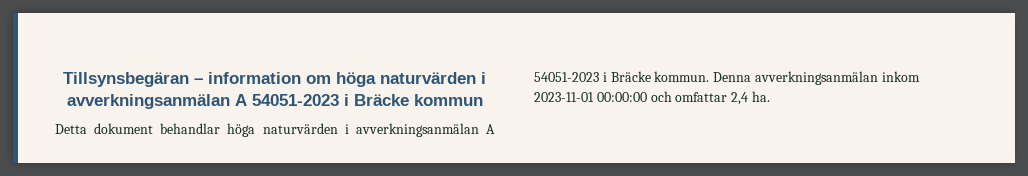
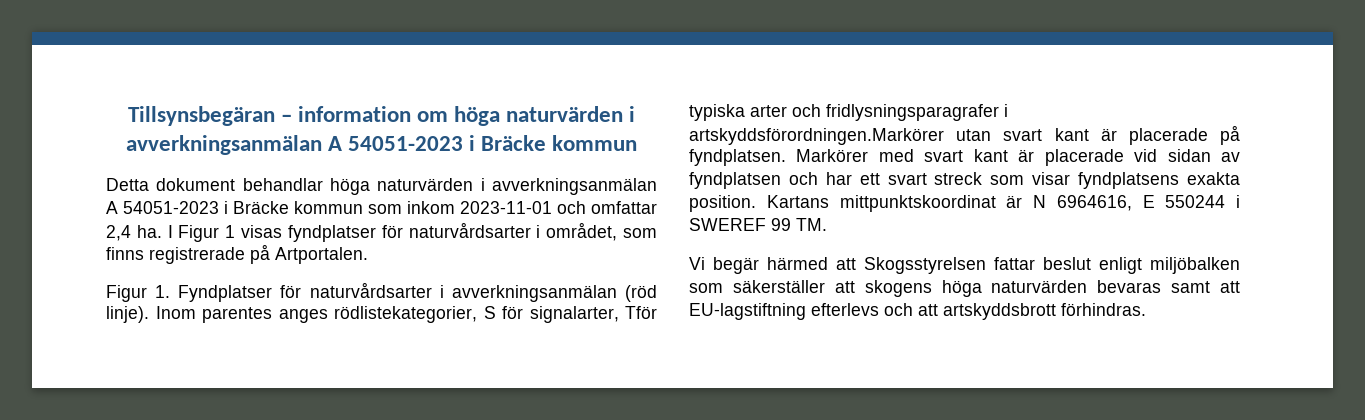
[654,71,878,85] kommun. Denna avverkningsanmälan -> [294,201,402,214] kommun som
[596,92,647,102] 00:00:00 -> (552, 207) none
(770, 96) none -> [167,222,657,242] [106,244,368,264] [106,282,657,302] [106,306,657,323] [689,104,1008,121] [689,125,1240,145] [689,149,1240,166] [689,172,1240,189] [689,195,1240,212] [689,218,827,231] [689,257,1240,274] [689,280,1240,297] [689,303,1146,320] I Figur 1 visas fyndplatser för naturvårdsarter i området, som finns registrerade på Artportalen. // Figur 1. Fyndplatser för naturvårdsarter i avverkningsanmälan (röd linje). Inom parentes anges rödlistekategorier, S för signalarter, Tför typiska arter och fridlysningsparagrafer i artskyddsförordningen.Markörer utan svart kant är placerade på fyndplatsen. Markörer med svart kant är placerade vid sidan av fyndplatsen och har ett svart streck som visar fyndplatsens exakta position. Kartans mittpunktskoordinat är N 6964616, E 550244 i SWEREF 99 TM. // Vi begär härmed att Skogsstyrelsen fattar beslut enligt miljöbalken som säkerställer att skogens höga naturvärden bevaras samt att EU-lagstiftning efterlevs och att artskyddsbrott förhindras.

